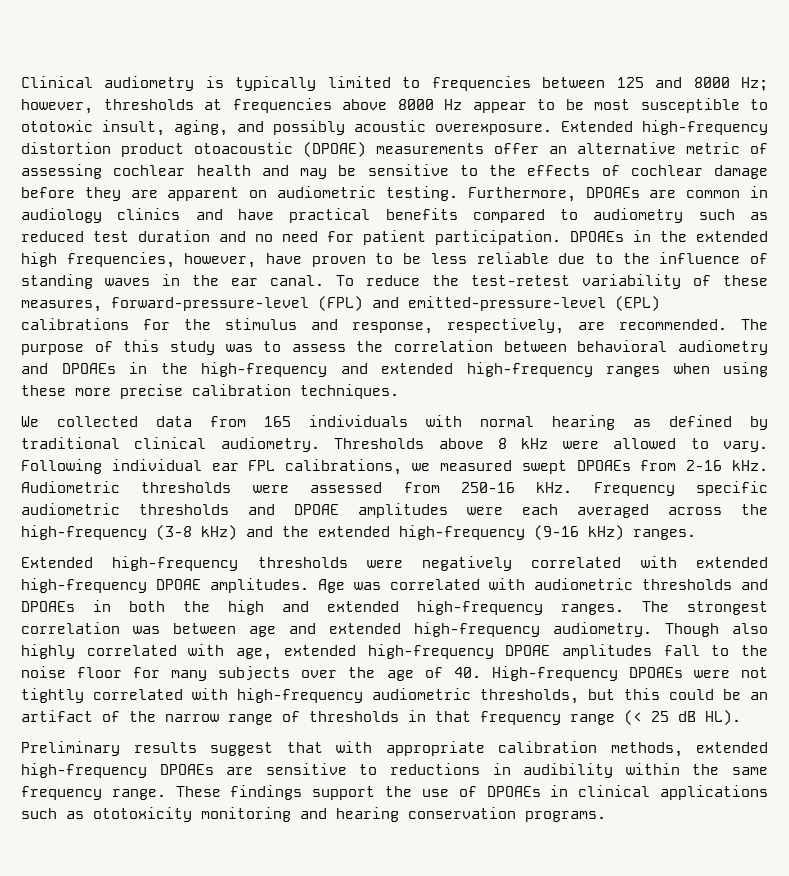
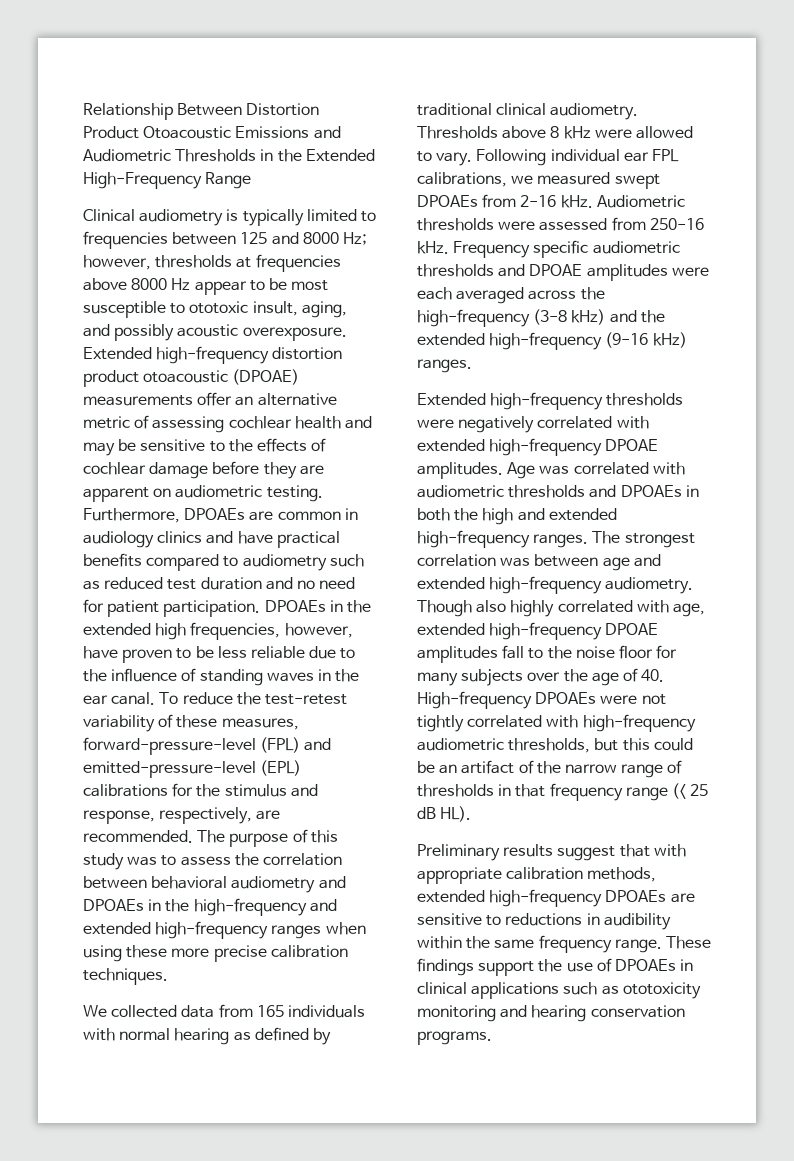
(21, 82) none -> [83,103,320,120] [83,126,341,139] [83,149,375,162] [83,172,252,189] Relationship Between Distortion Product Otoacoustic Emissions and Audiometric Thresholds in the Extended High-Frequency Range //

